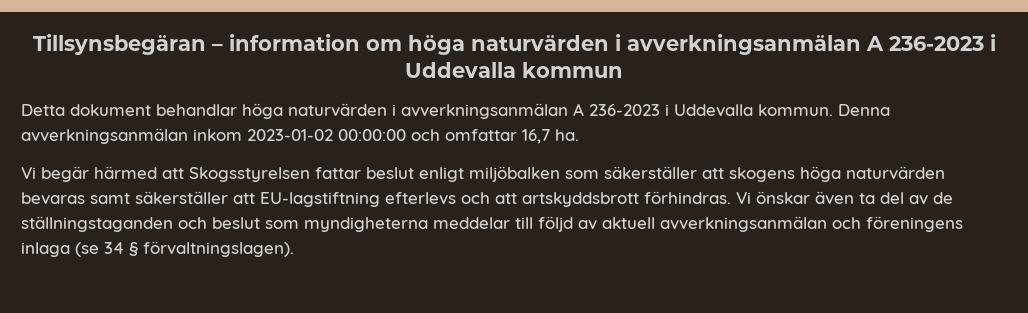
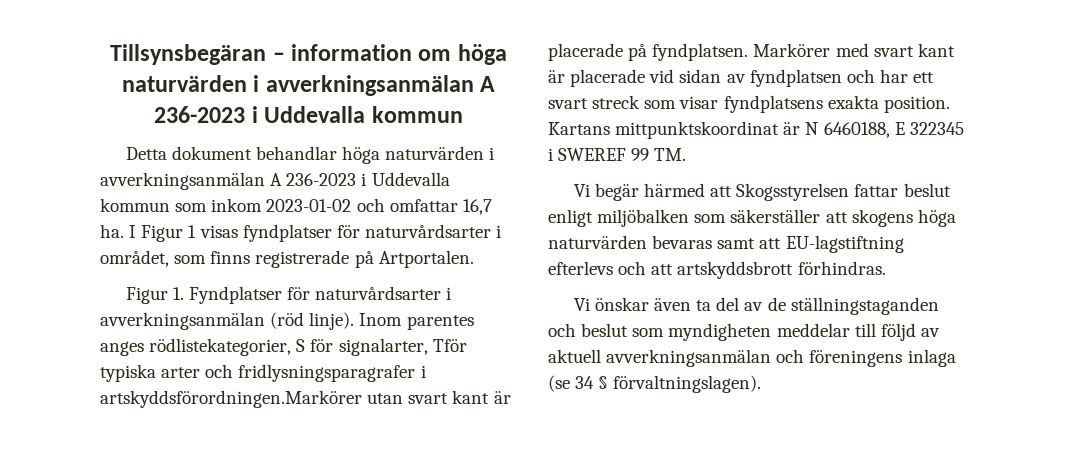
[758,104,890,116] [21,128,188,144] kommun. Denna avverkningsanmälan -> [100,198,208,212] kommun som
[338,129,406,141] 00:00:00 -> (352, 205) none
(579, 135) none -> [129,224,502,242] [100,250,474,268] [125,286,452,304] [100,312,474,330] [100,338,467,356] [100,364,426,382] [100,390,511,408] [548,43,955,61] [548,69,935,87] [548,95,950,113] [548,121,964,139] [548,148,687,161] I Figur 1 visas fyndplatser för naturvårdsarter i området, som finns registrerade på Artportalen. // Figur 1. Fyndplatser för naturvårdsarter i avverkningsanmälan (röd linje). Inom parentes anges rödlistekategorier, S för signalarter, Tför typiska arter och fridlysningsparagrafer i artskyddsförordningen.Markörer utan svart kant är placerade på fyndplatsen. Markörer med svart kant är placerade vid sidan av fyndplatsen och har ett svart streck som visar fyndplatsens exakta position. Kartans mittpunktskoordinat är N 6460188, E 322345 i SWEREF 99 TM.
[135,191,228,204] säkerställer -> (756, 243) none
(731, 197) none -> (886, 268) //
[304,217,428,232] myndigheterna -> [668,323,772,341] myndigheten

